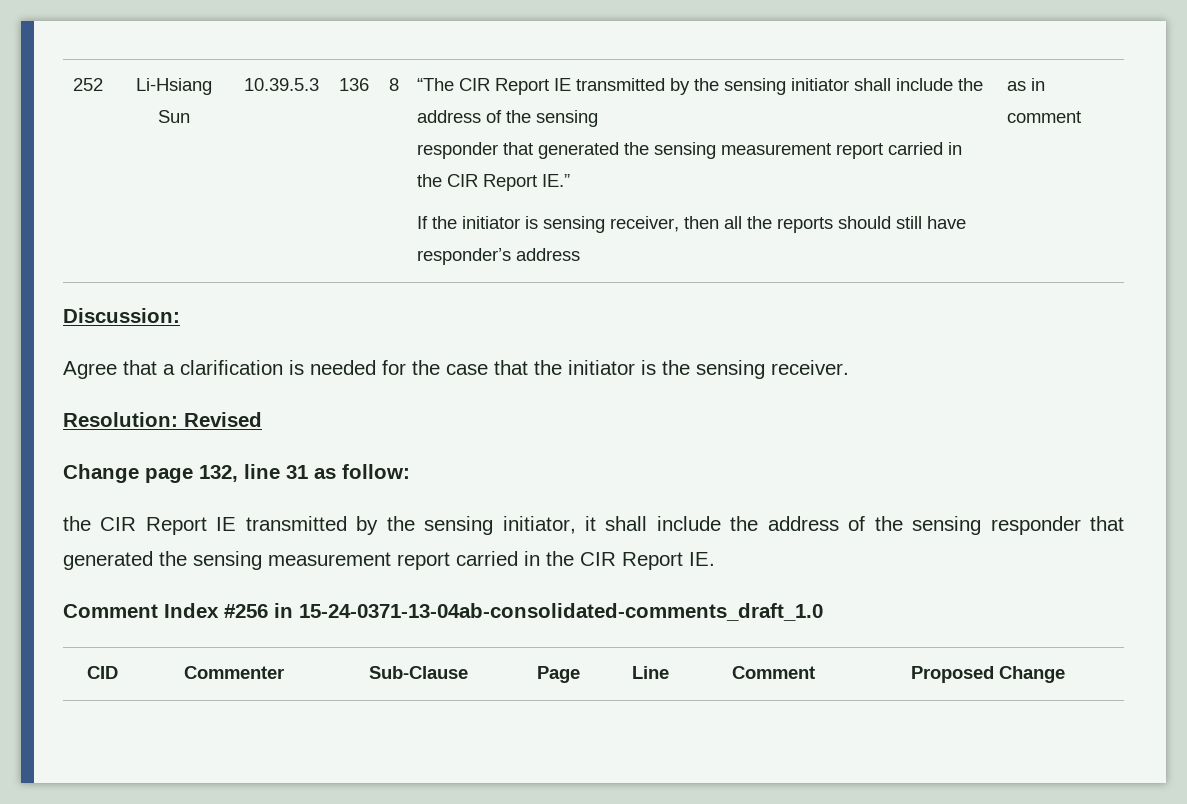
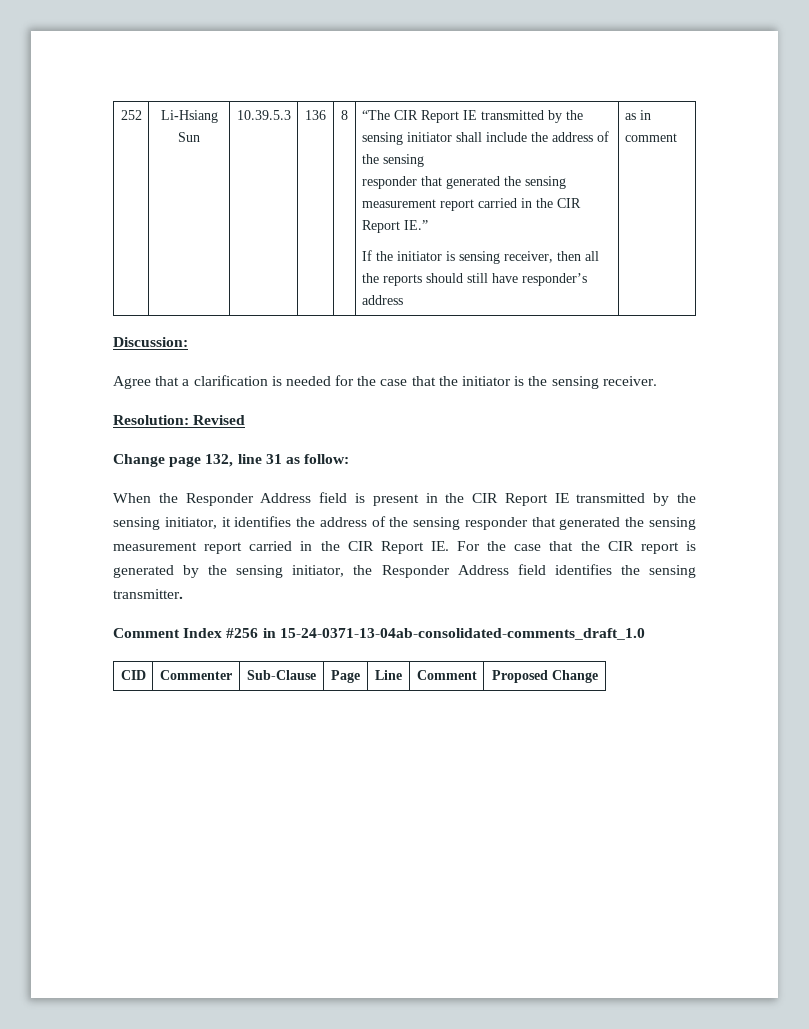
(410, 471) none -> [113,492,438,506] When the Responder Address field is present in
[605,516,721,531] shall include -> [234,516,292,527] identifies
(715, 559) none -> [457,541,696,554] [113,564,696,578] [113,589,183,599] For the case that the CIR report is generated by the sensing initiator, the Responder Address field identifies the sensing transmitter.

